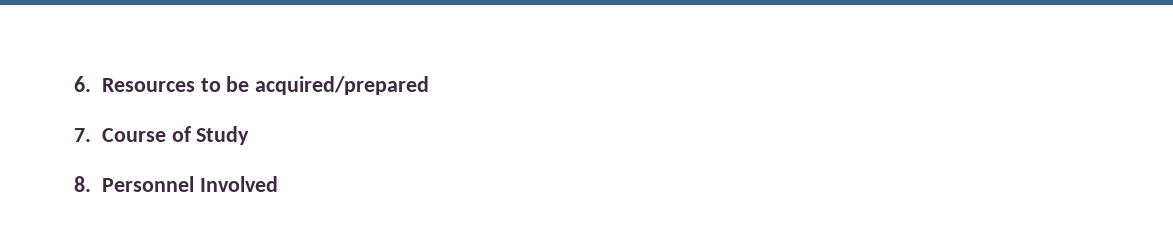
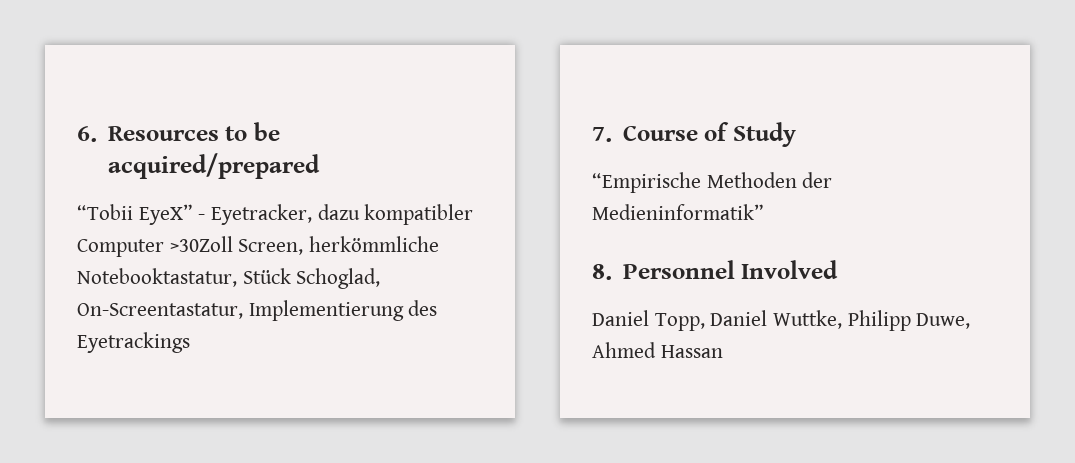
(430, 85) none -> [77,204,474,225] [77,236,440,257] [77,268,381,289] [77,300,438,321] [77,332,190,353] // “Tobii EyeX” - Eyetracker, dazu kompatibler Computer >30Zoll Screen, herkömmliche Notebooktastatur, Stück Schoglad, On-Screentastatur, Implementierung des Eyetrackings
(250, 135) none -> [592,172,833,193] [592,204,764,220] // “Empirische Methoden der Medieninformatik”
(278, 184) none -> [592,310,971,331] [592,342,723,358] // Daniel Topp, Daniel Wuttke, Philipp Duwe, Ahmed Hassan

